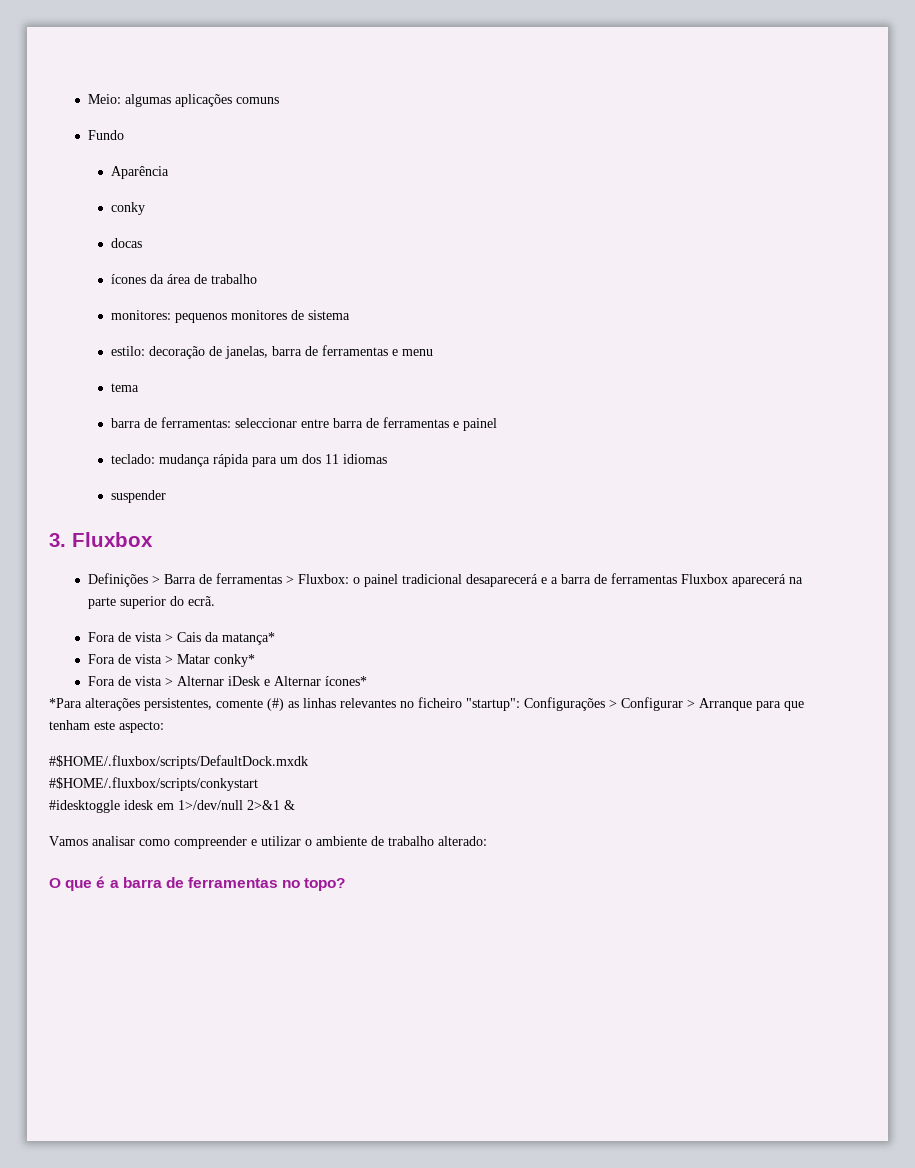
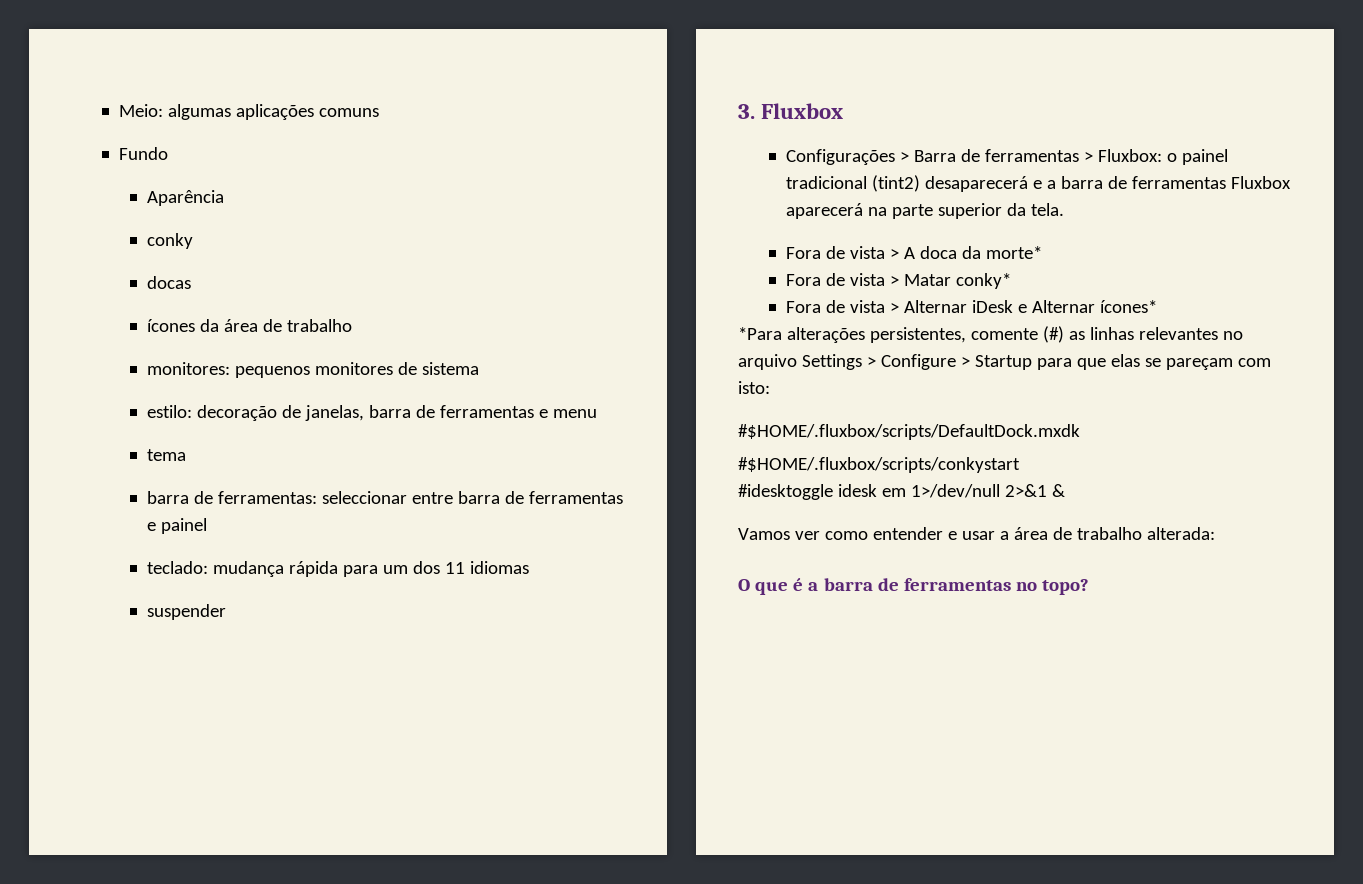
[87,573,148,587] Definições -> [786,149,896,165] Configurações
(462, 579) none -> [872,175,921,192] (tint2)
[169,596,215,606] [87,632,275,645] do ecrã. // Fora de vista > Cais da matança* -> [1007,203,1065,216] [786,246,1043,259] da tela. // Fora de vista > A doca da morte*
[418,697,804,711] [49,720,164,733] ficheiro "startup": Configurações > Configurar > Arranque para que tenham este aspecto: -> [738,354,1271,370] [738,381,770,394] arquivo Settings > Configure > Startup para que elas se pareçam com isto:
[92,836,487,849] analisar como compreender e utilizar o ambiente de trabalho alterado: -> [794,527,1215,540] ver como entender e usar a área de trabalho alterada:

